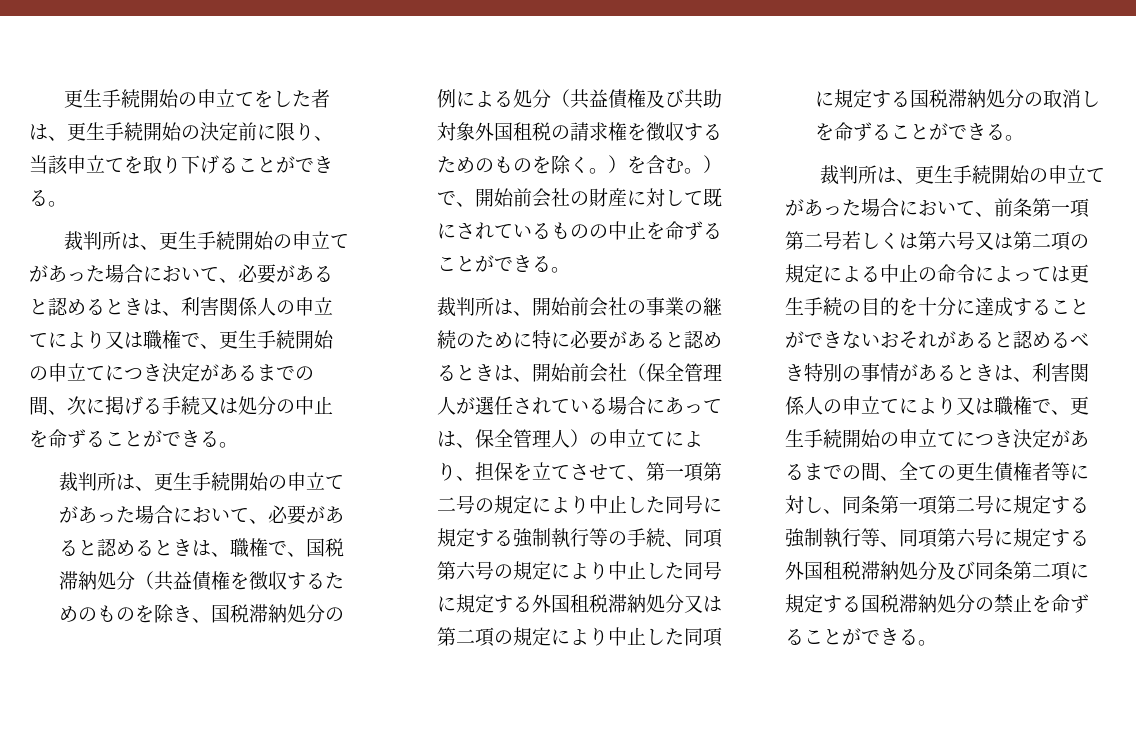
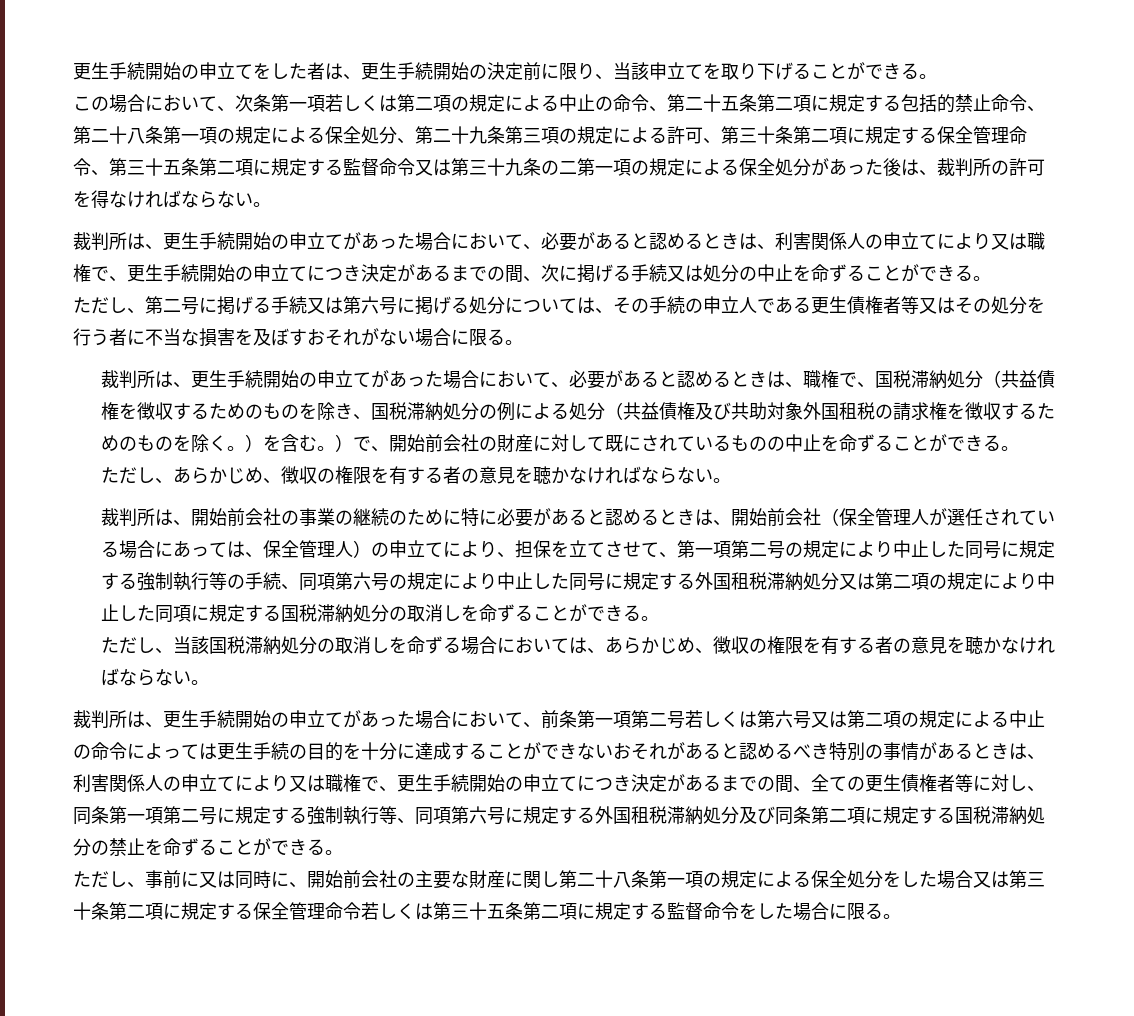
(67, 204) none -> [73,94,1045,113] [73,126,1027,144] [73,158,1045,176] [73,190,271,208] // この場合において、次条第一項若しくは第二項の規定による中止の命令、第二十五条第二項に規定する包括的禁止命令、第二十八条第一項の規定による保全処分、第二十九条第三項の規定による許可、第三十条第二項に規定する保全管理命令、第三十五条第二項に規定する監督命令又は第三十九条の二第一項の規定による保全処分があった後は、裁判所の許可を得なければならない。
(238, 445) none -> [73,296,1045,315] [73,328,523,347] // ただし、第二号に掲げる手続又は第六号に掲げる処分については、その手続の申立人である更生債権者等又はその処分を行う者に不当な損害を及ぼすおそれがない場合に限る。
(570, 270) none -> [100,466,731,485] // ただし、あらかじめ、徴収の権限を有する者の意見を聴かなければならない。
(1024, 138) none -> [100,636,1055,655] [100,668,209,686] // ただし、当該国税滞納処分の取消しを命ずる場合においては、あらかじめ、徴収の権限を有する者の意見を聴かなければならない。
(937, 643) none -> [73,870,1045,889] [73,902,901,921] // ただし、事前に又は同時に、開始前会社の主要な財産に関し第二十八条第一項の規定による保全処分をした場合又は第三十条第二項に規定する保全管理命令若しくは第三十五条第二項に規定する監督命令をした場合に限る。

